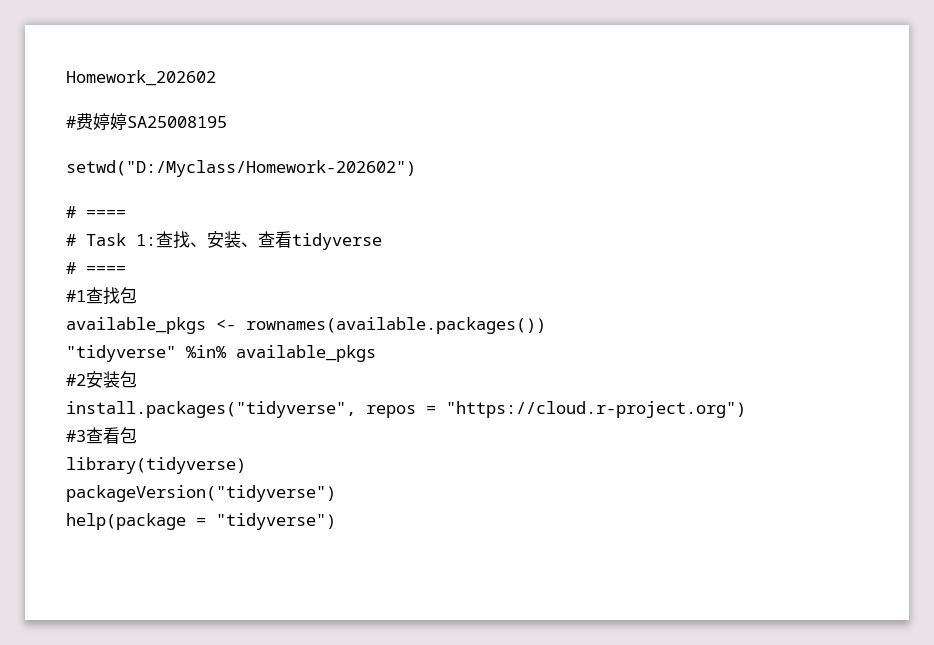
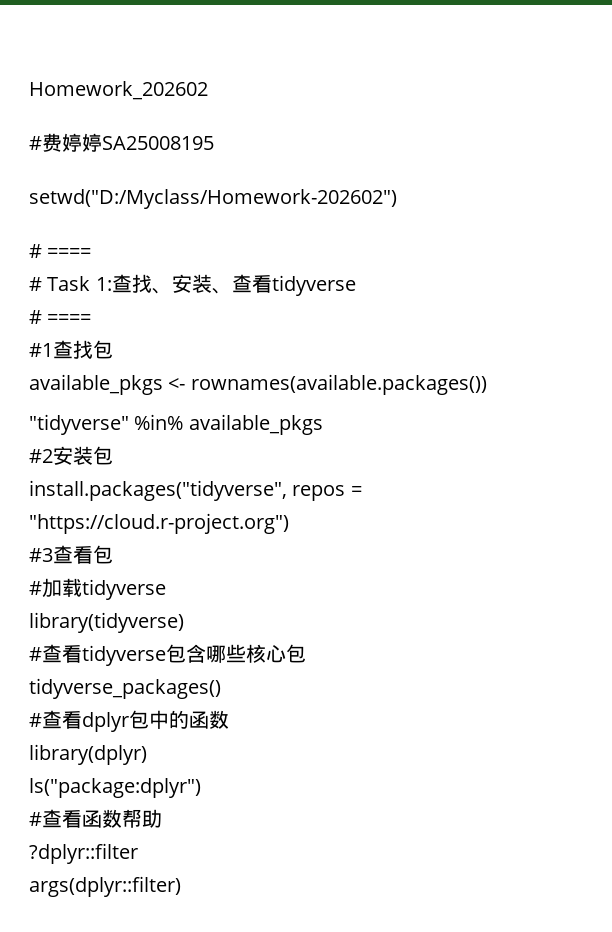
[66,457,246,474] [66,485,336,502] [66,513,336,530] library(tidyverse) // packageVersion("tidyverse") // help(package = "tidyverse") -> [29,578,166,600] [29,612,184,633] [29,644,306,666] [29,678,221,699] [29,710,229,732] [29,744,147,765] [29,778,201,798] [29,809,162,828] [29,843,138,864] [29,876,181,897] #加载tidyverse // library(tidyverse) // #查看tidyverse包含哪些核心包 // tidyverse_packages() // #查看dplyr包中的函数 // library(dplyr) // ls("package:dplyr") // #查看函数帮助 // ?dplyr::filter // args(dplyr::filter)

